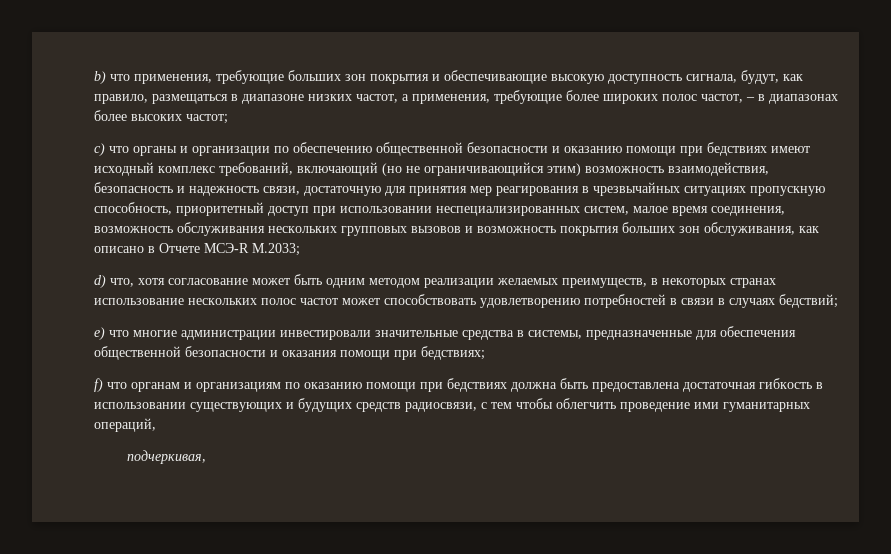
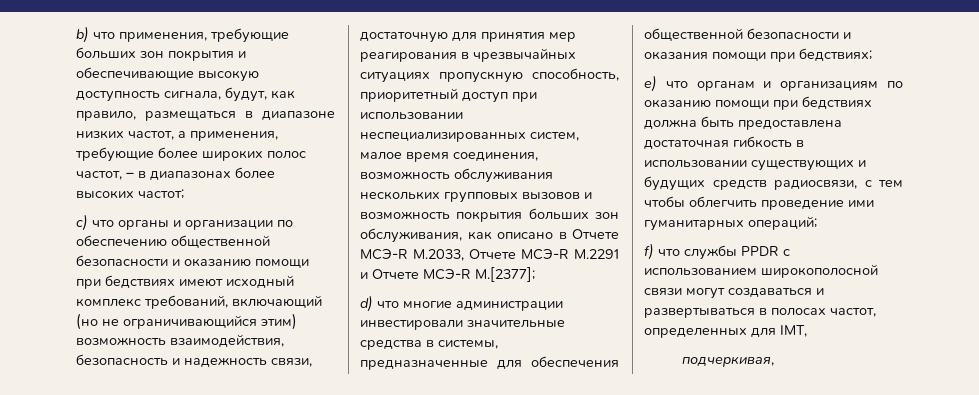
[252,243,300,256] [94,274,776,288] [94,294,838,308] [94,327,105,340] M.2033; // d) что, хотя согласование может быть одним методом реализации желаемых преимуществ, в некоторых странах использование нескольких полос частот может способствовать удовлетворению потребностей в связи в случаях бедствий; // e) -> [413,248,619,261] [360,267,535,282] [360,295,373,312] M.2033, Отчете МСЭ-R M.2291 и Отчете МСЭ-R M.[2377]; // d)
[94,378,103,392] f) -> [644,75,657,92] e)
[94,418,156,432] операций, -> [748,216,817,230] [644,243,790,260] [644,264,878,278] [644,288,824,299] [644,308,876,318] [644,325,807,338] операций; // f) что службы PPDR с использованием широкополосной связи могут создаваться и развертываться в полосах частот, определенных для IMT,

